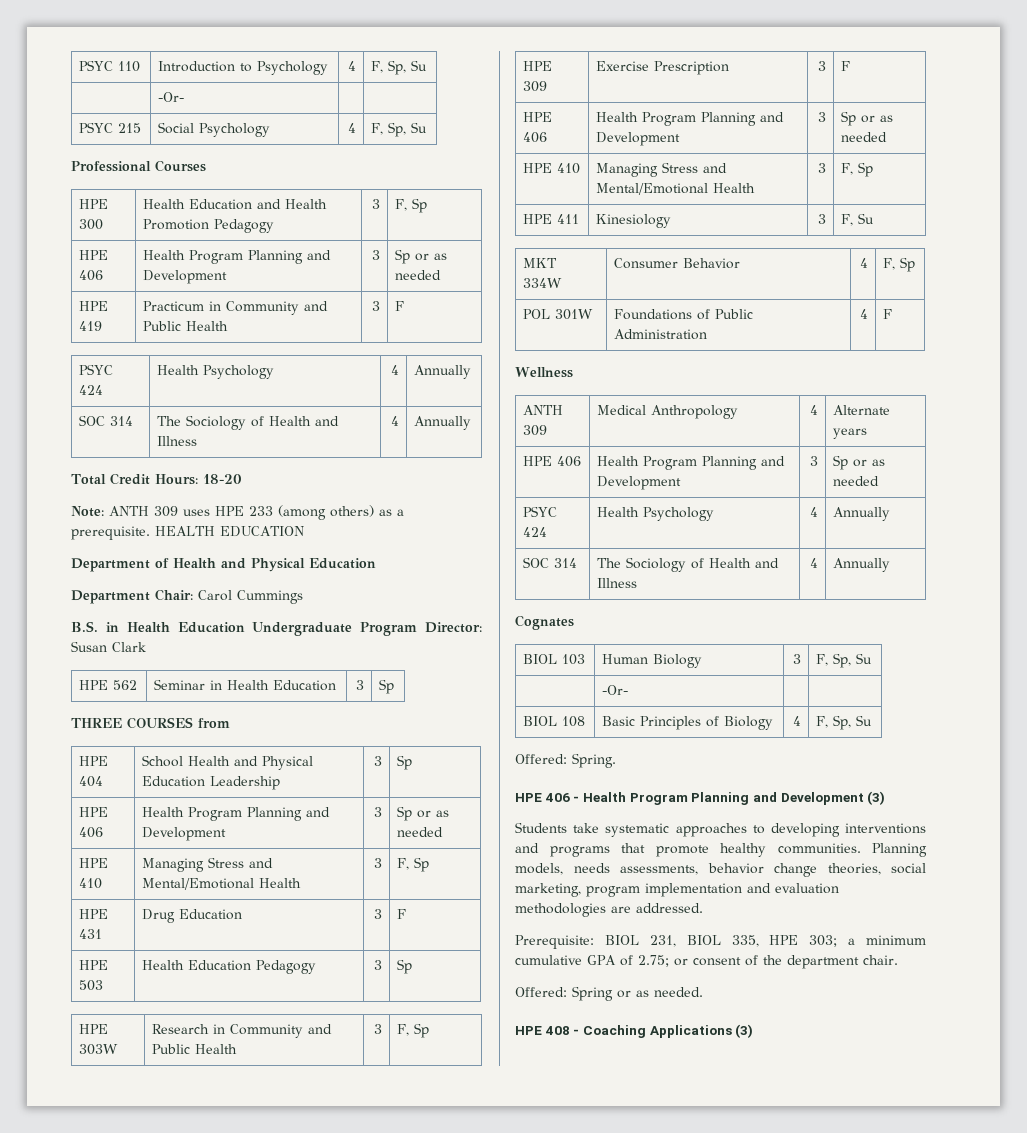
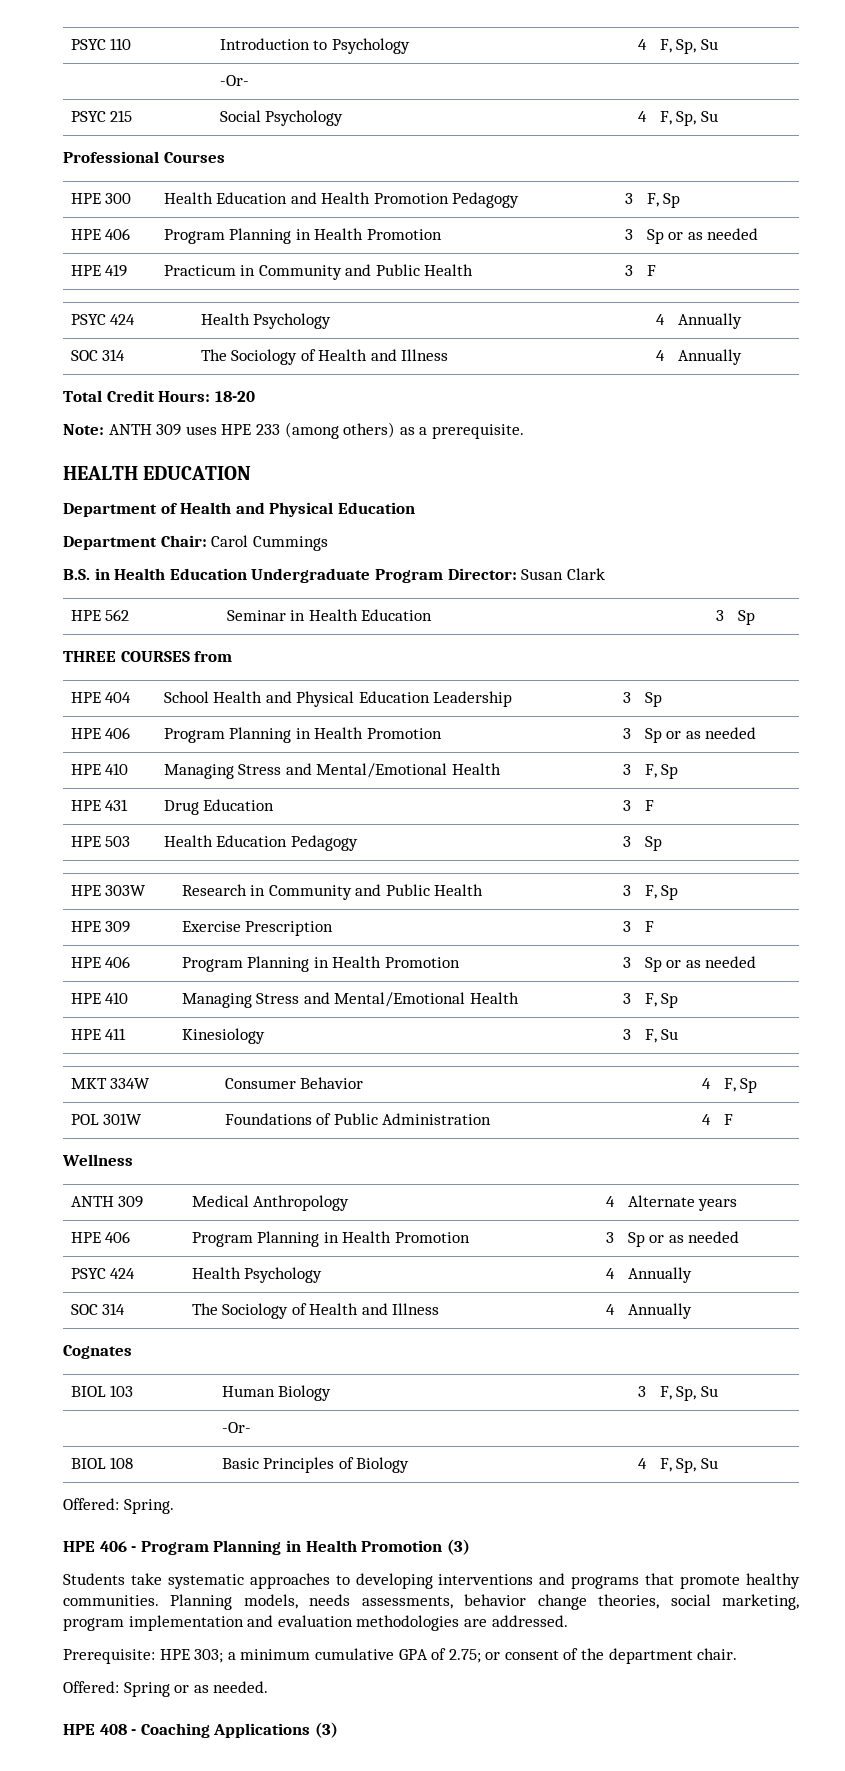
[143,250,332,264] [143,270,228,284] Health Program Planning and Development -> [163,228,442,244] Program Planning in Health Promotion
(150, 533) none -> (524, 431) //
[142,807,331,821] [142,827,227,841] Health Program Planning and Development -> [163,727,442,743] Program Planning in Health Promotion
[596,112,785,126] [596,132,681,146] Health Program Planning and Development -> [181,956,460,972] Program Planning in Health Promotion
[597,456,786,470] [597,476,682,490] Health Program Planning and Development -> [191,1231,470,1247] Program Planning in Health Promotion
[582,792,864,805] Health Program Planning and Development -> [140,1540,443,1555] Program Planning in Health Promotion
[604,935,759,947] BIOL 231, BIOL 335, -> (155, 1656) none

